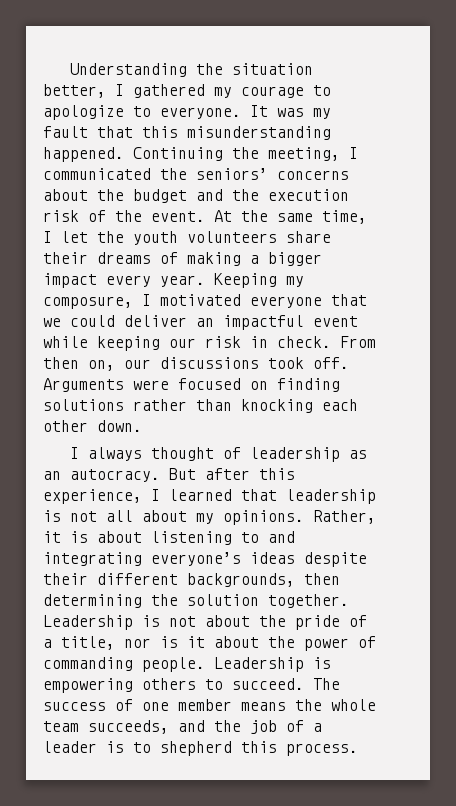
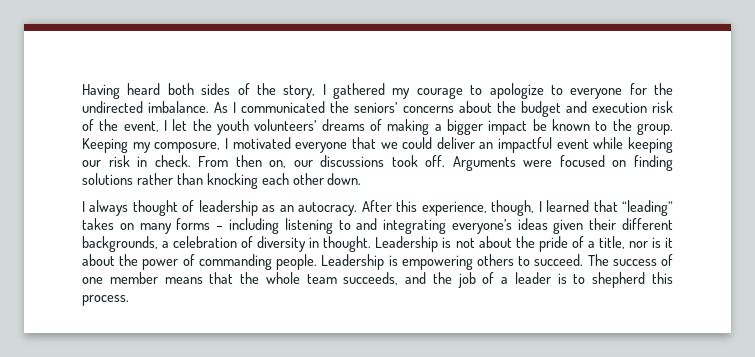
[70,63,314,77] [43,84,106,98] Understanding the situation better, -> [82,83,316,99] Having heard both sides of the story,
[160,105,331,119] [43,126,331,140] [43,147,340,162] everyone. It was my fault that this misunderstanding happened. Continuing the meeting, -> [570,83,673,99] [82,101,229,113] everyone for the undirected imbalance. As
[232,189,259,201] the -> (587, 107) none
[151,210,367,224] event. At the same time, -> [123,121,159,132] event,
[187,231,331,243] [43,252,88,264] volunteers share their -> [254,119,317,131] volunteers’
[106,275,205,287] every year. -> [532,119,673,135] be known to the group.
[169,468,250,480] But after -> [361,200,392,212] After
(142, 496) none -> [491,200,535,216] though,
[286,489,376,504] [43,510,376,525] [43,531,142,543] leadership is not all about my opinions. Rather, it is about -> [621,200,673,216] [82,218,279,234] “leading” takes on many forms – including
[304,552,367,567] despite -> [553,219,584,234] given
[304,573,340,585] [43,594,349,608] then determining the solution together. -> [162,236,372,252] a celebration of diversity in thought.
(286, 706) none -> [209,272,234,284] that

